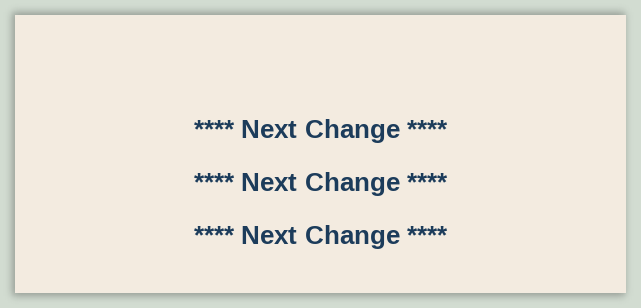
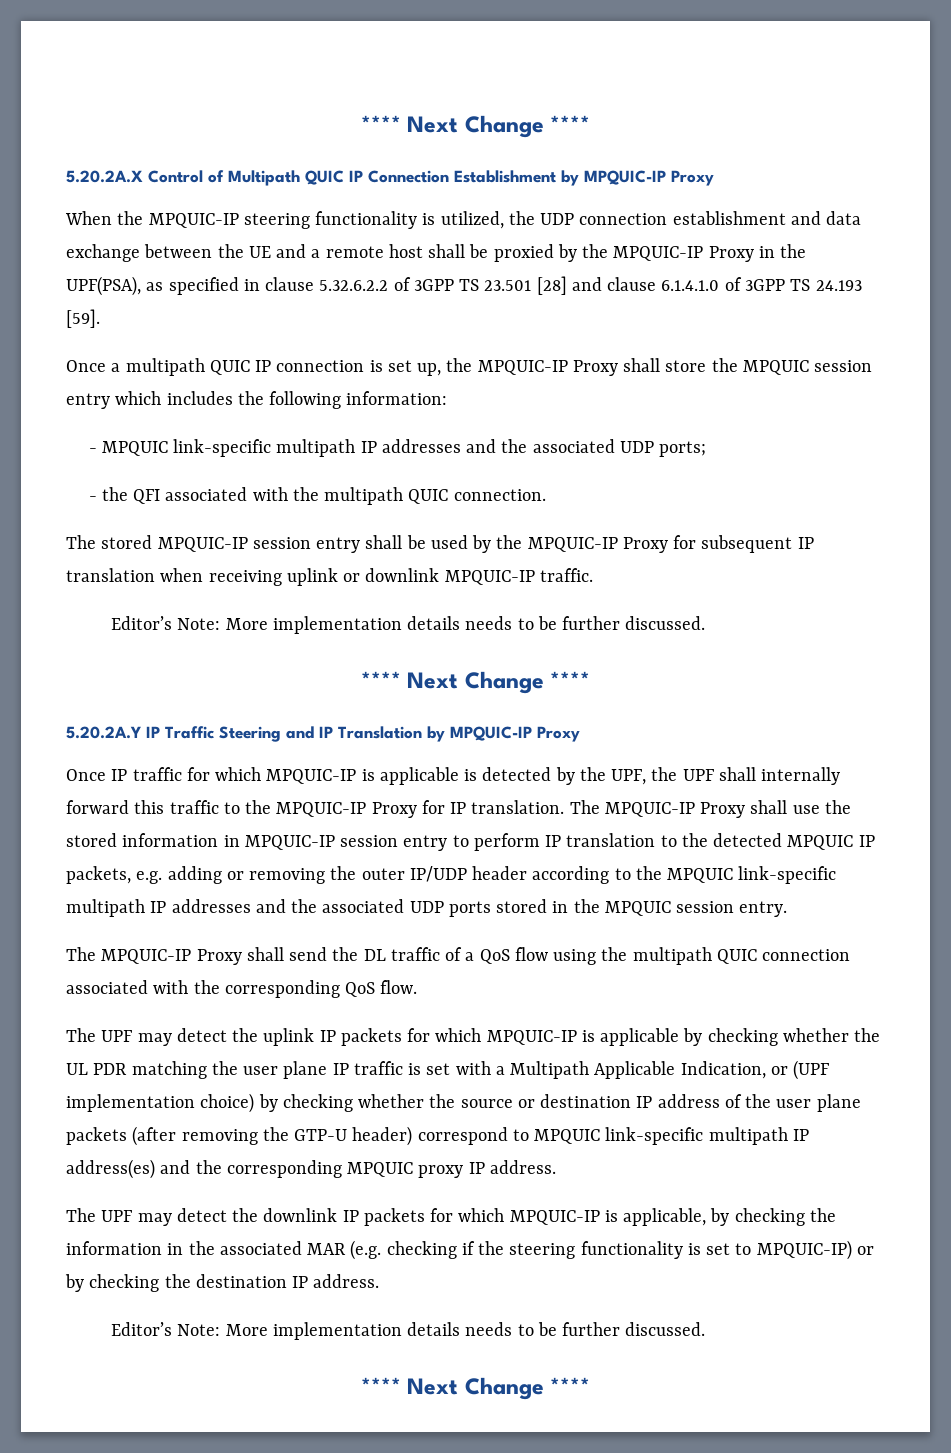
[194,119,448,143] [194,172,448,196] **** Next Change **** // **** Next Change **** -> [360,115,591,138] [66,170,714,186] [65,211,862,229] [66,244,807,262] [66,276,862,296] [66,309,100,328] [66,358,873,376] [66,391,448,409] [88,439,707,457] [88,487,546,505] [66,535,814,553] [66,568,593,586] [111,616,706,634] [360,671,591,694] [66,726,580,742] [66,767,841,785] [66,800,851,818] [66,833,875,851] [66,866,837,884] [66,899,788,917] [66,947,851,965] [66,980,418,998] [66,1028,881,1046] [66,1060,830,1080] [66,1093,861,1113] [66,1126,809,1146] [66,1159,556,1179] [66,1208,836,1226] [66,1240,874,1260] [65,1274,380,1292] [111,1322,706,1340] **** Next Change **** // 5.20.2A.X Control of Multipath QUIC IP Connection Establishment by MPQUIC-IP Proxy // When the MPQUIC-IP steering functionality is utilized, the UDP connection establishment and data exchange between the UE and a remote host shall be proxied by the MPQUIC-IP Proxy in the UPF(PSA), as specified in clause 5.32.6.2.2 of 3GPP TS 23.501 [28] and clause 6.1.4.1.0 of 3GPP TS 24.193 [59]. // Once a multipath QUIC IP connection is set up, the MPQUIC-IP Proxy shall store the MPQUIC session entry which includes the following information: // - MPQUIC link-specific multipath IP addresses and the associated UDP ports; // - the QFI associated with the multipath QUIC connection. // The stored MPQUIC-IP session entry shall be used by the MPQUIC-IP Proxy for subsequent IP translation when receiving uplink or downlink MPQUIC-IP traffic. // Editor’s Note: More implementation details needs to be further discussed. // **** Next Change **** // 5.20.2A.Y IP Traffic Steering and IP Translation by MPQUIC-IP Proxy // Once IP traffic for which MPQUIC-IP is applicable is detected by the UPF, the UPF shall internally forward this traffic to the MPQUIC-IP Proxy for IP translation. The MPQUIC-IP Proxy shall use the stored information in MPQUIC-IP session entry to perform IP translation to the detected MPQUIC IP packets, e.g. adding or removing the outer IP/UDP header according to the MPQUIC link-specific multipath IP addresses and the associated UDP ports stored in the MPQUIC session entry. // The MPQUIC-IP Proxy shall send the DL traffic of a QoS flow using the multipath QUIC connection associated with the corresponding QoS flow. // The UPF may detect the uplink IP packets for which MPQUIC-IP is applicable by checking whether the UL PDR matching the user plane IP traffic is set with a Multipath Applicable Indication, or (UPF implementation choice) by checking whether the source or destination IP address of the user plane packets (after removing the GTP-U header) correspond to MPQUIC link-specific multipath IP address(es) and the corresponding MPQUIC proxy IP address. // The UPF may detect the downlink IP packets for which MPQUIC-IP is applicable, by checking the information in the associated MAR (e.g. checking if the steering functionality is set to MPQUIC-IP) or by checking the destination IP address. // Editor’s Note: More implementation details needs to be further discussed.

